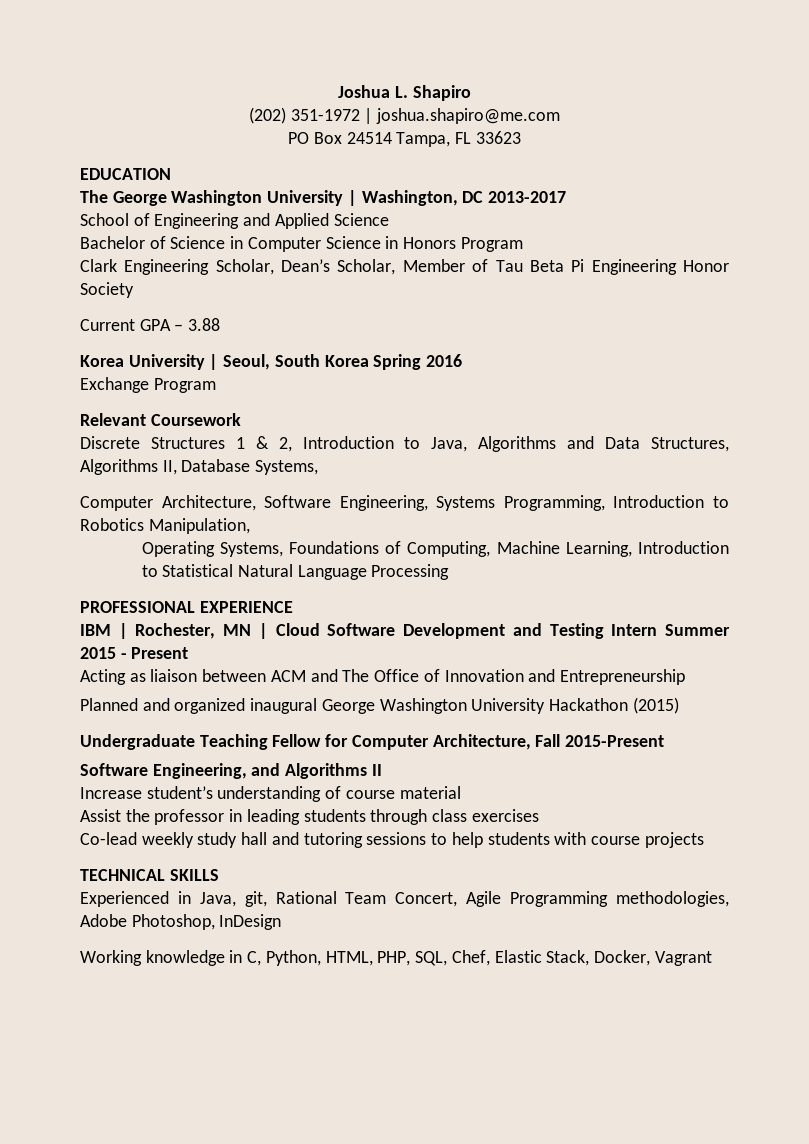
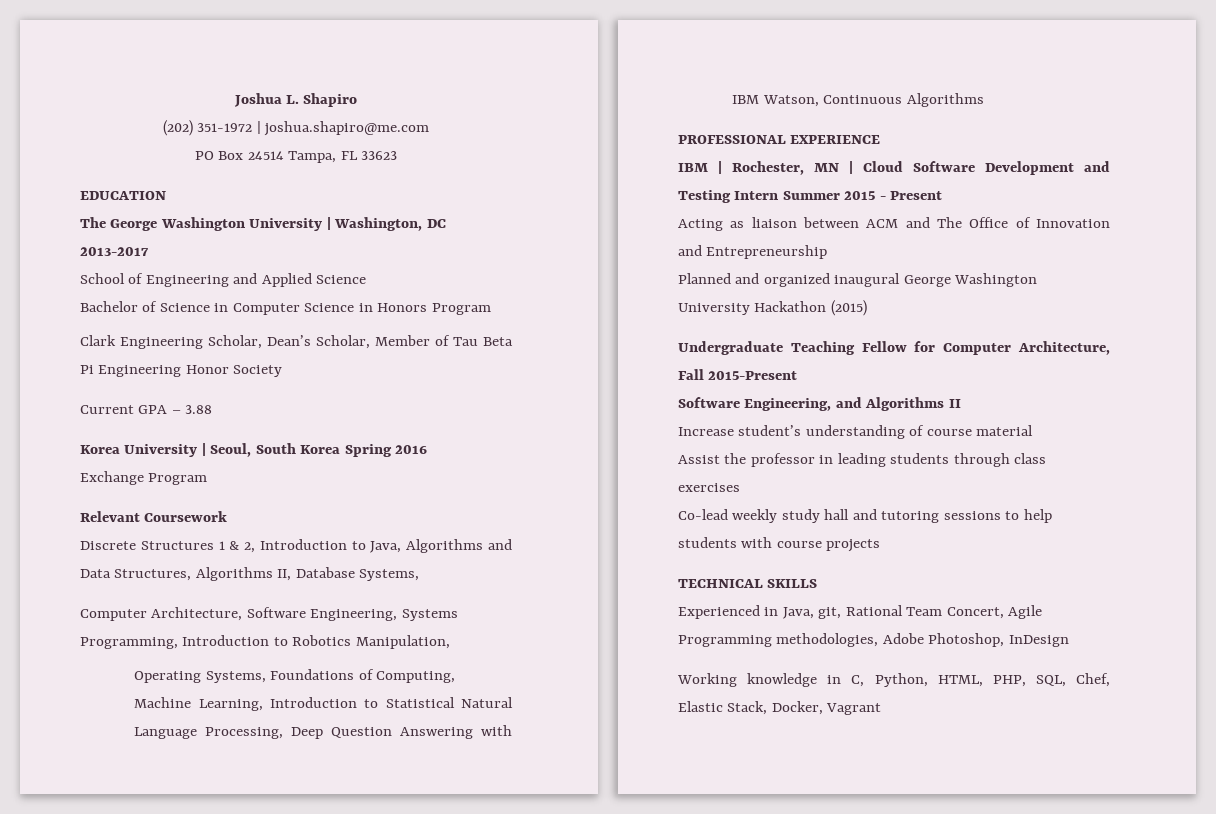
[371,564,450,580] Processing -> [205,725,512,739] [732,93,984,107] Processing, Deep Question Answering with IBM Watson, Continuous Algorithms

